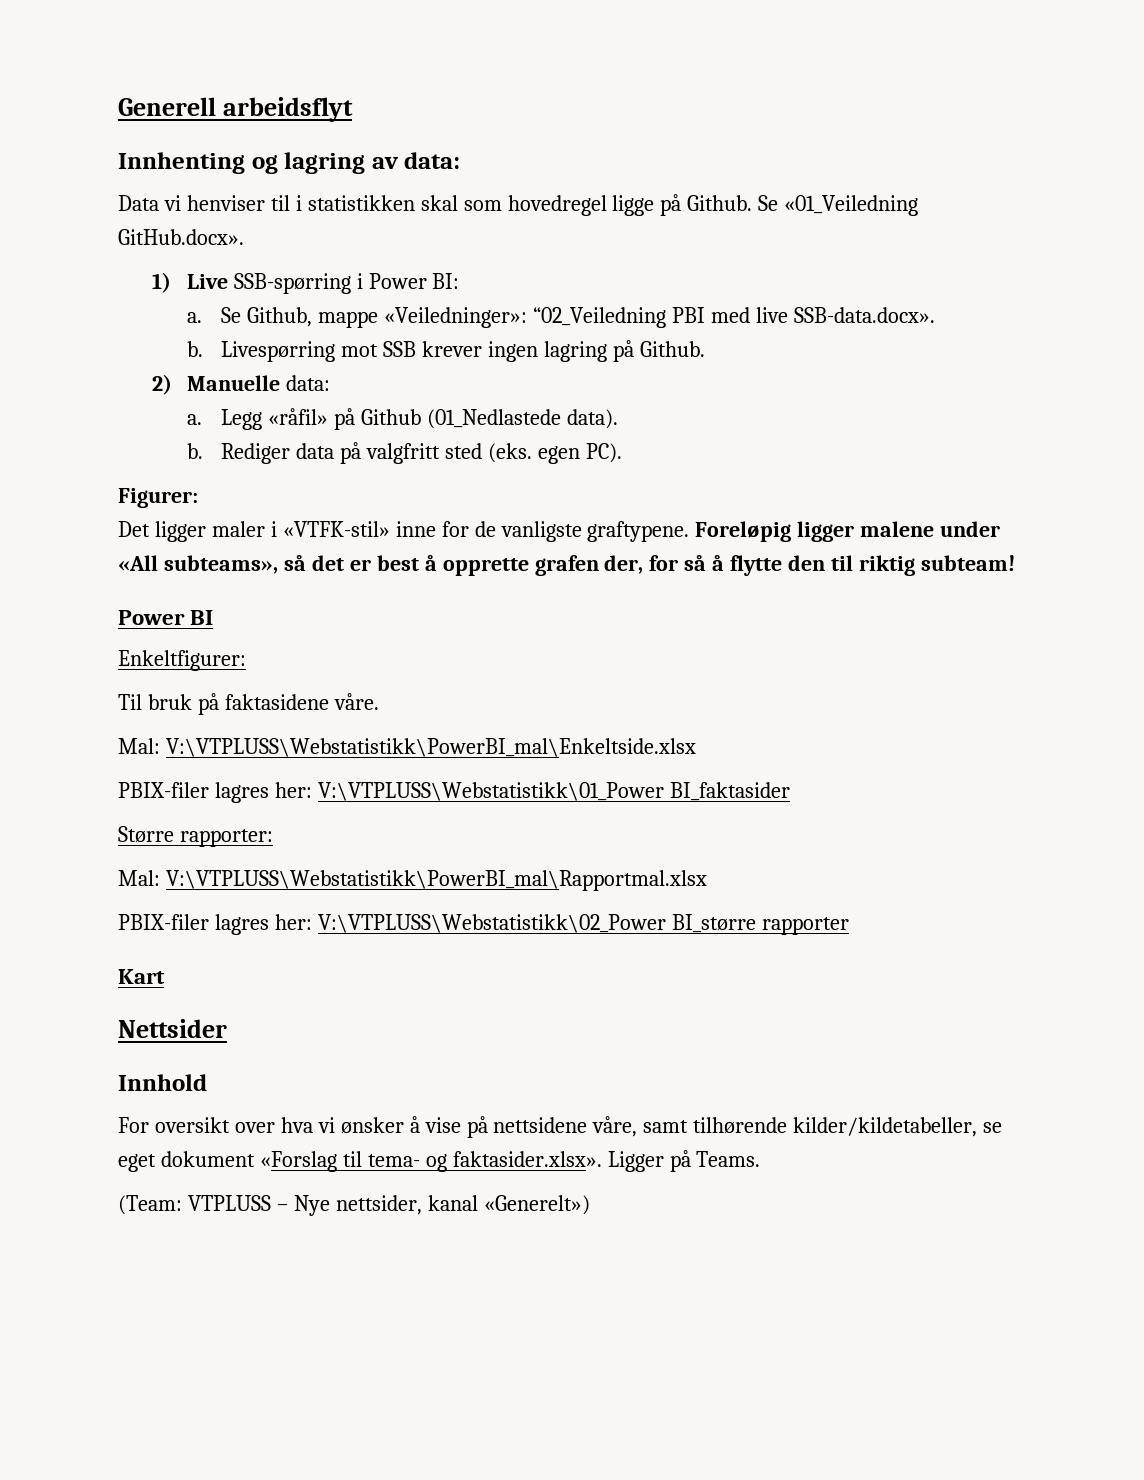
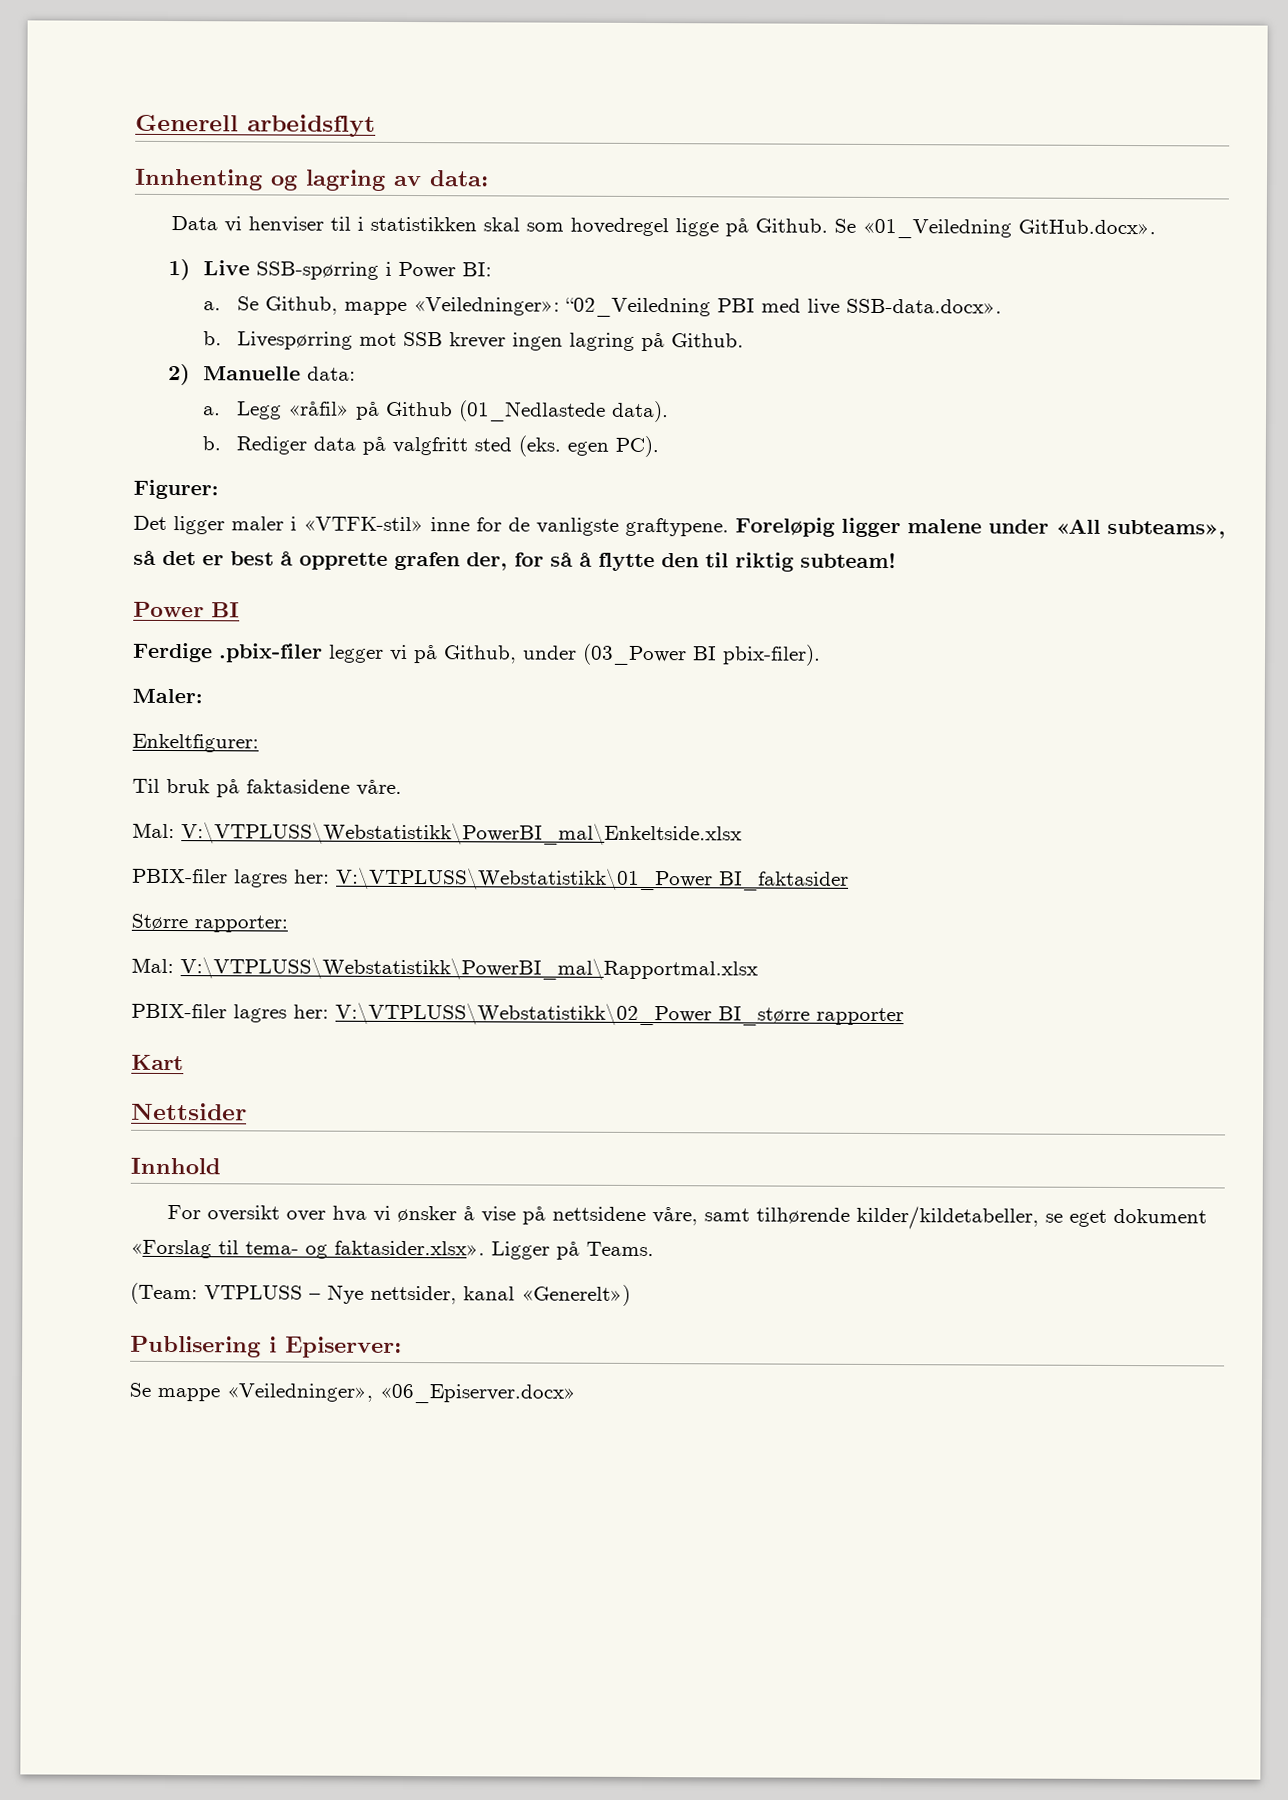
(214, 617) none -> [132,642,821,666] [132,688,203,704] // Ferdige .pbix-filer legger vi på Github, under (03_Power BI pbix-filer). // Maler:
(590, 1205) none -> [130,1335,402,1358] [129,1382,576,1404] // Publisering i Episerver: // Se mappe «Veiledninger», «06_Episerver.docx»

